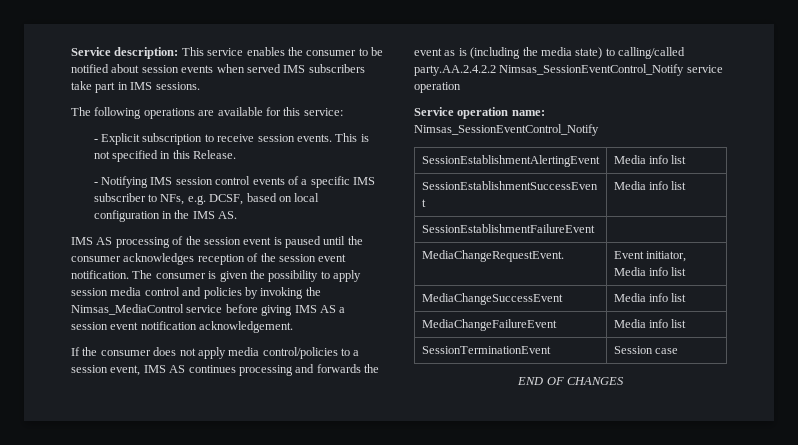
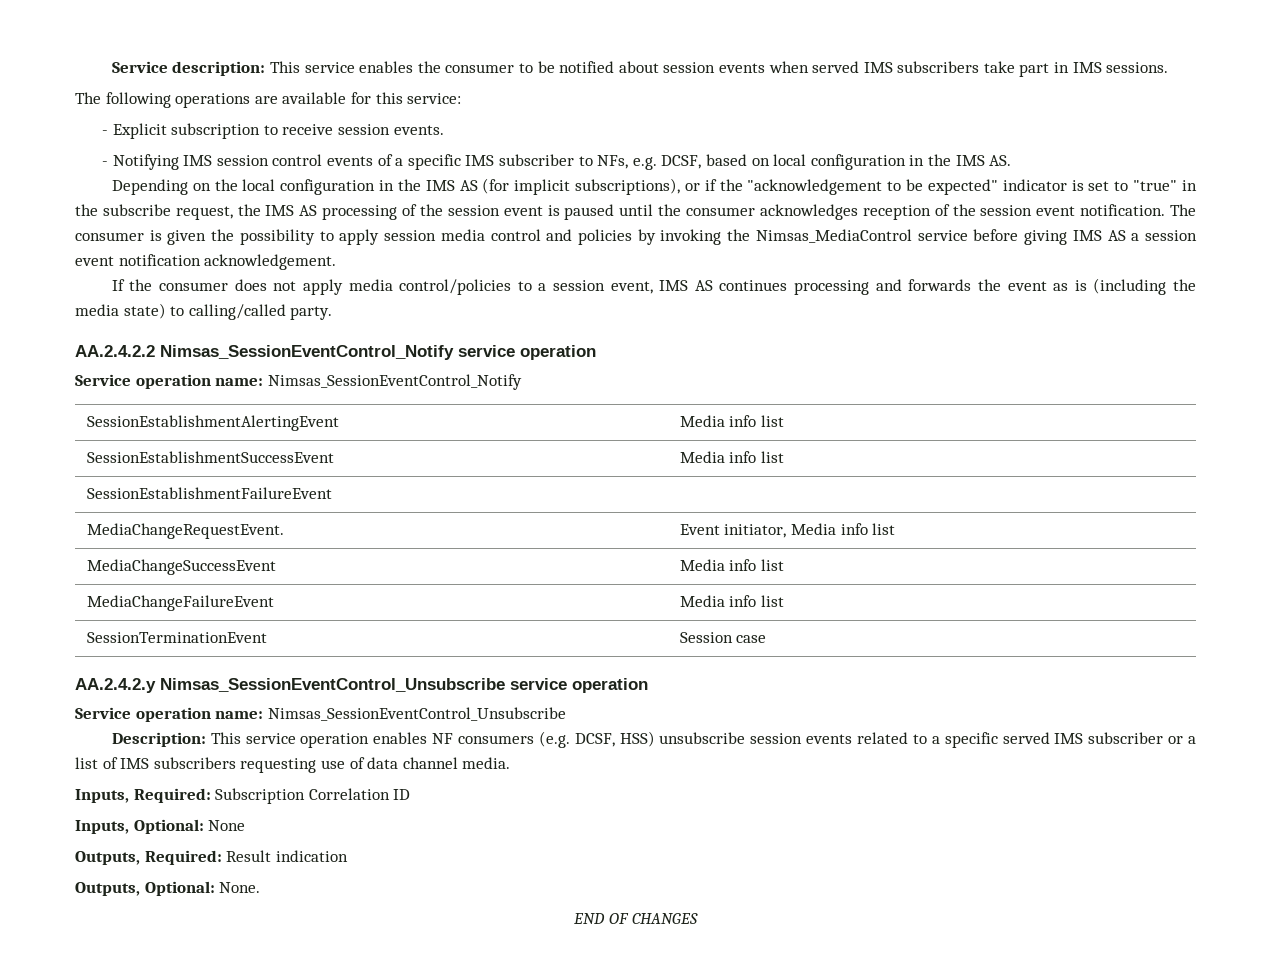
[335,133,369,142] [93,150,237,162] This is not specified in this Release. -> (444, 130) none
(238, 215) none -> [111,178,1197,195] [75,204,261,220] Depending on the local configuration in the IMS AS (for implicit subscriptions), or if the "acknowledgement to be expected" indicator is set to "true" in the subscribe request, the
[414,65,496,76] party.AA.2.4.2.2 -> [290,306,333,320] [75,345,155,357] party. // AA.2.4.2.2
(679, 351) none -> [75,678,648,693] [75,707,566,722] [111,731,1196,748] [75,757,511,773] [75,788,411,804] [75,819,246,834] [75,850,348,865] [75,881,261,896] // AA.2.4.2.y Nimsas_SessionEventControl_Unsubscribe service operation // Service operation name: Nimsas_SessionEventControl_Unsubscribe // Description: This service operation enables NF consumers (e.g. DCSF, HSS) unsubscribe session events related to a specific served IMS subscriber or a list of IMS subscribers requesting use of data channel media. // Inputs, Required: Subscription Correlation ID // Inputs, Optional: None // Outputs, Required: Result indication // Outputs, Optional: None.

